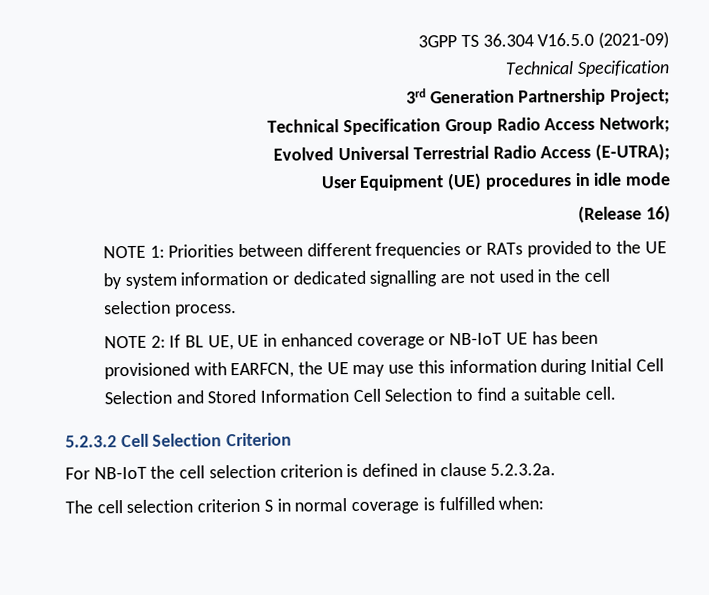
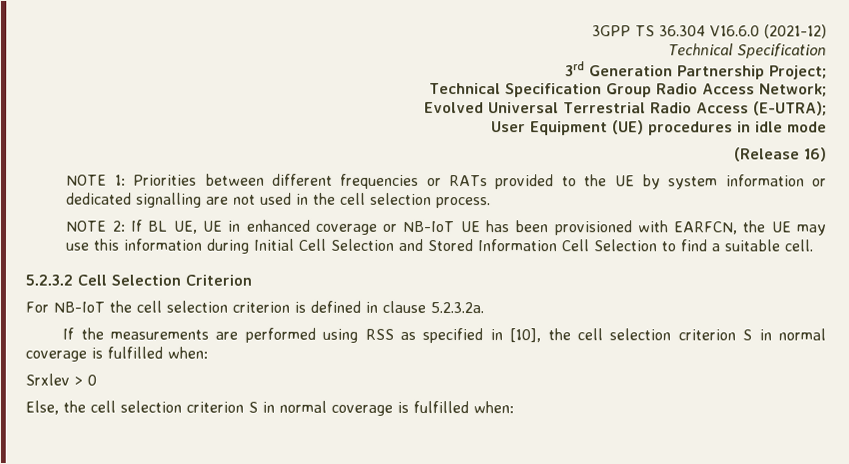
[537,31,670,49] V16.5.0 (2021-09) -> [710,24,827,39] V16.6.0 (2021-12)
[65,500,93,514] The -> [62,327,571,344] If the measurements are performed using RSS as specified in [10], the
(545, 503) none -> [25,373,97,386] [25,400,514,416] // Srxlev > 0 // Else, the cell selection criterion S in normal coverage is fulfilled when:

